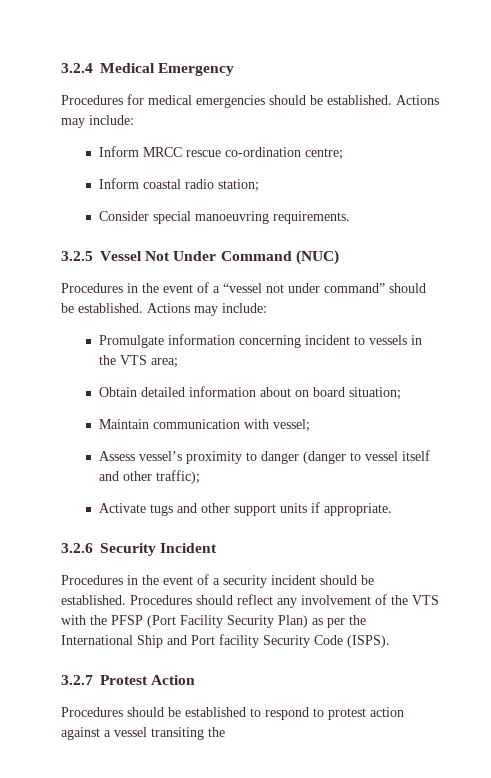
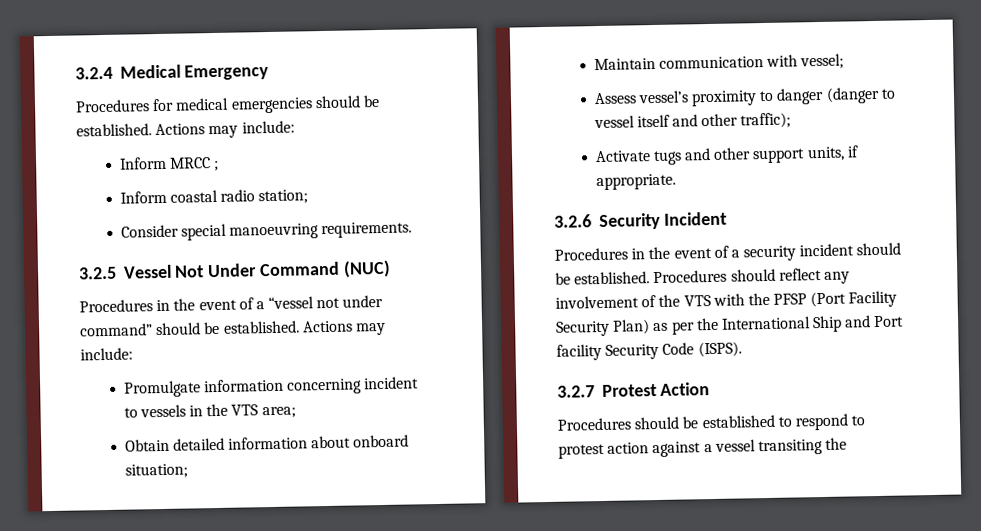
[185,147,343,160] rescue co-ordination centre; -> [214,160,220,171] ;
[294,387,345,397] on board -> [353,434,410,448] onboard
[279,503,307,513] units -> [806,146,845,162] units,

